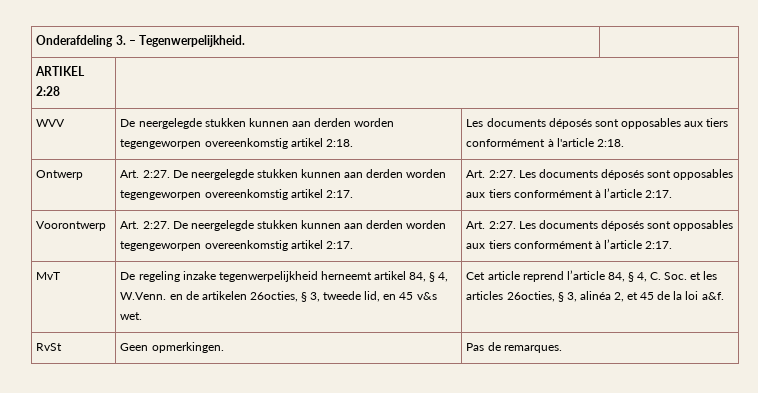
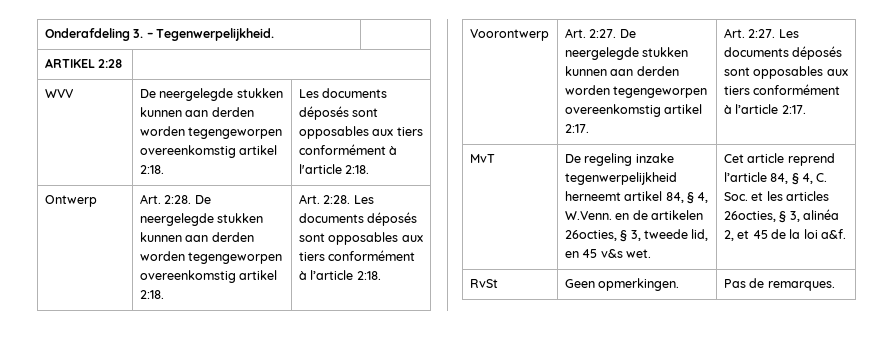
[142,170,170,178] 2:27. -> [164,195,192,204] 2:28.
[325,190,353,198] [466,170,516,178] 2:17. | Art. 2:27. -> [139,290,164,299] [298,194,351,204] 2:18. | Art. 2:28.
[644,190,672,198] 2:17. -> [356,271,381,280] 2:18.

